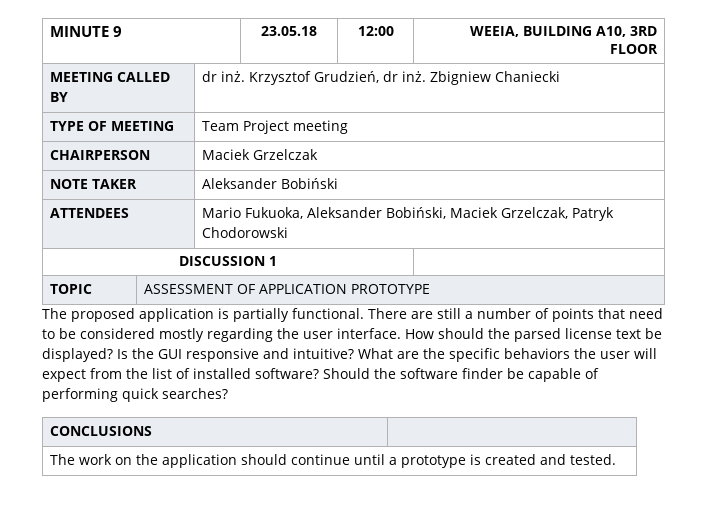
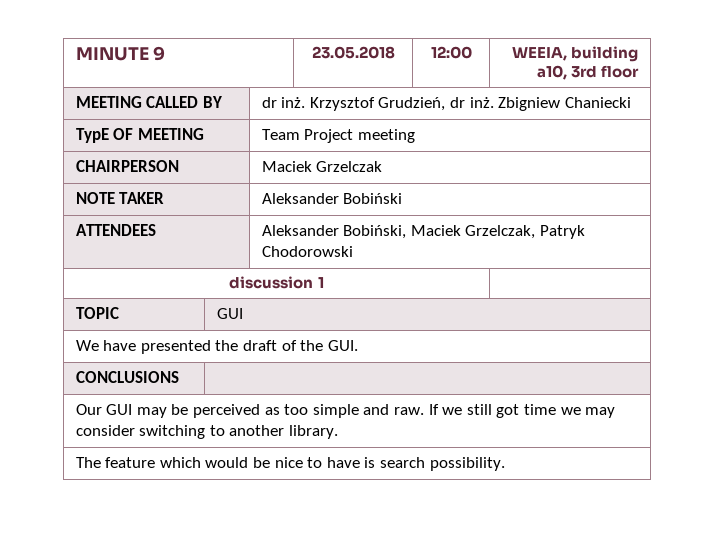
[261,26,317,36] 23.05.18 -> [311,46,395,59] 23.05.2018
[523,26,658,37] [610,44,659,54] BUILDING A10, 3RD FLOOR -> [571,46,639,62] [537,65,640,80] building a10, 3rd floor
[49,121,84,131] TYPE -> [75,128,109,143] TypE
[201,207,303,219] Mario Fukuoka, -> (156, 230) none
[179,256,265,266] DISCUSSION -> [229,276,314,289] discussion
[143,284,430,294] [42,308,663,322] [42,328,662,342] [42,348,657,362] [42,368,599,382] [42,388,228,402] [49,426,152,436] [49,454,616,468] ASSESSMENT OF APPLICATION PROTOTYPE // The proposed application is partially functional. There are still a number of points that need to be considered mostly regarding the user interface. How should the parsed license text be displayed? Is the GUI responsive and intuitive? What are the specific behaviors the user will expect from the list of installed software? Should the software finder be capable of performing quick searches? // CONCLUSIONS | // The work on the application should continue until a prototype is created and tested. -> [216,308,243,319] [75,340,358,354] [75,371,179,383] [75,404,616,418] [75,425,339,439] [75,457,505,471] GUI // We have presented the draft of the GUI. // CONCLUSIONS | // Our GUI may be perceived as too simple and raw. If we still got time we may consider switching to another library. // The feature which would be nice to have is search possibility.

